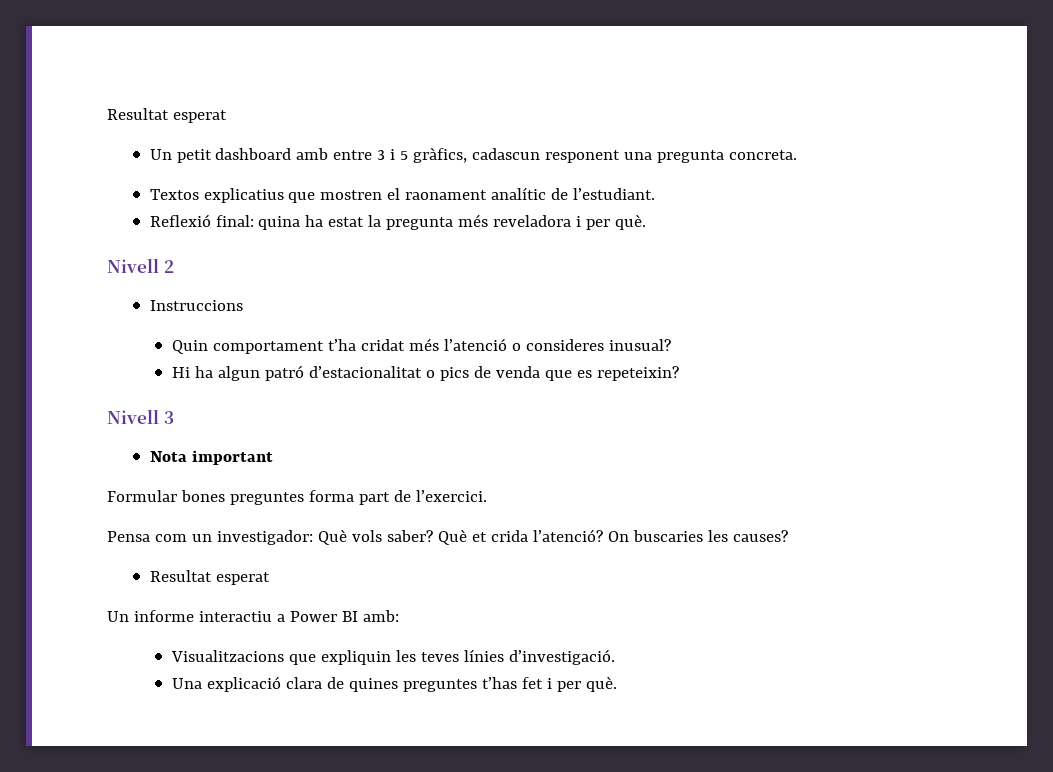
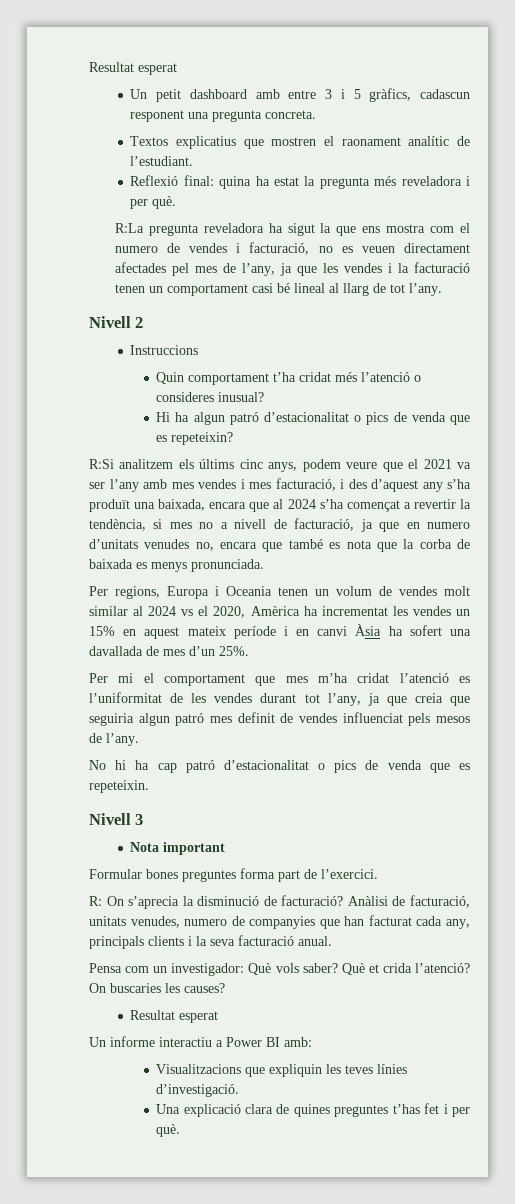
(647, 222) none -> [114,223,470,236] [114,242,471,255] [114,262,470,276] [114,283,442,296] // R:La pregunta reveladora ha sigut la que ens mostra com el numero de vendes i facturació, no es veuen directament afectades pel mes de l’any, ja que les vendes i la facturació tenen un comportament casi bé lineal al llarg de tot l’any.
(679, 373) none -> [89,459,471,472] [89,478,471,492] [89,499,471,512] [89,518,470,532] [89,539,471,552] [89,559,264,572] [89,586,470,599] [89,606,470,618] [89,624,472,639] [89,646,249,656] [89,673,470,686] [89,692,471,706] [89,712,470,726] [89,733,139,746] [89,760,470,773] [89,780,149,793] // R:Si analitzem els últims cinc anys, podem veure que el 2021 va ser l’any amb mes vendes i mes facturació, i des d’aquest any s’ha produït una baixada, encara que al 2024 s’ha començat a revertir la tendència, si mes no a nivell de facturació, ja que en numero d’unitats venudes no, encara que també es nota que la corba de baixada es menys pronunciada. // Per regions, Europa i Oceania tenen un volum de vendes molt similar al 2024 vs el 2020, Amèrica ha incrementat les vendes un 15% en aquest mateix període i en canvi Àsia ha sofert una davallada de mes d’un 25%. // Per mi el comportament que mes m’ha cridat l’atenció es l’uniformitat de les vendes durant tot l’any, ja que creia que seguiria algun patró mes definit de vendes influenciat pels mesos de l’any. // No hi ha cap patró d’estacionalitat o pics de venda que es repeteixin.
(487, 496) none -> [89,895,470,909] [89,915,470,929] [89,935,332,949] // R: On s’aprecia la disminució de facturació? Anàlisi de facturació, unitats venudes, numero de companyies que han facturat cada any, principals clients i la seva facturació anual.

